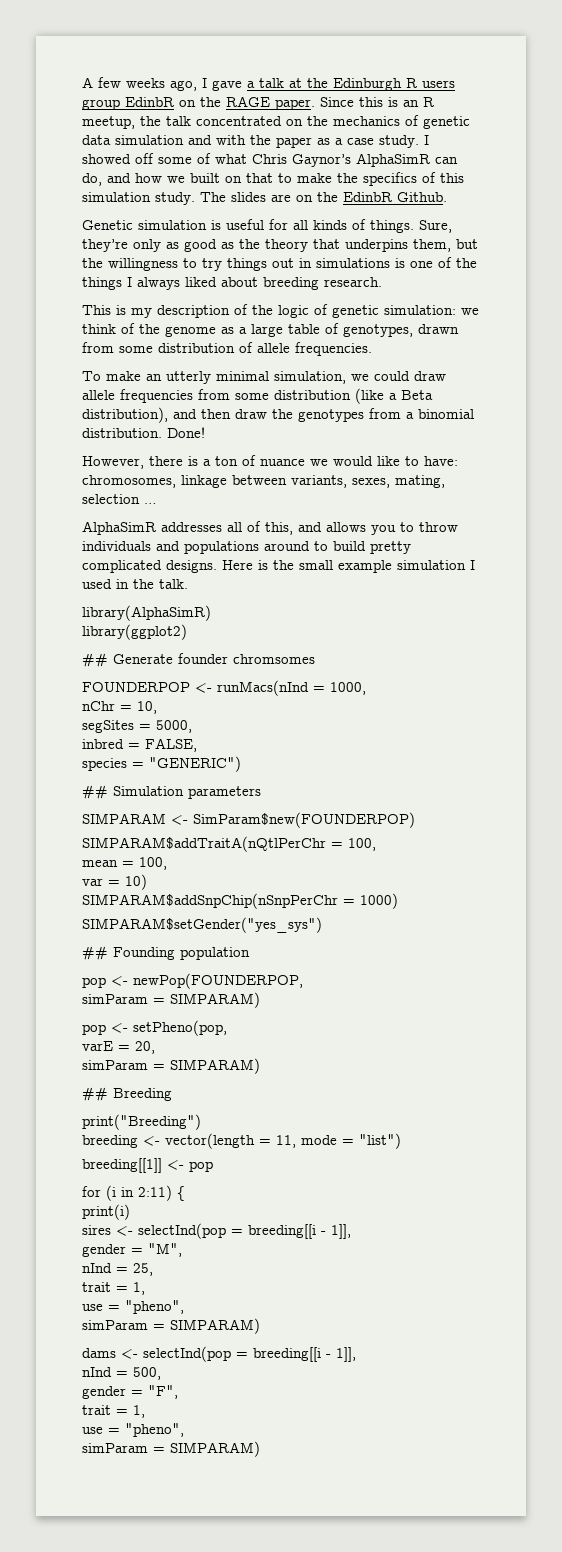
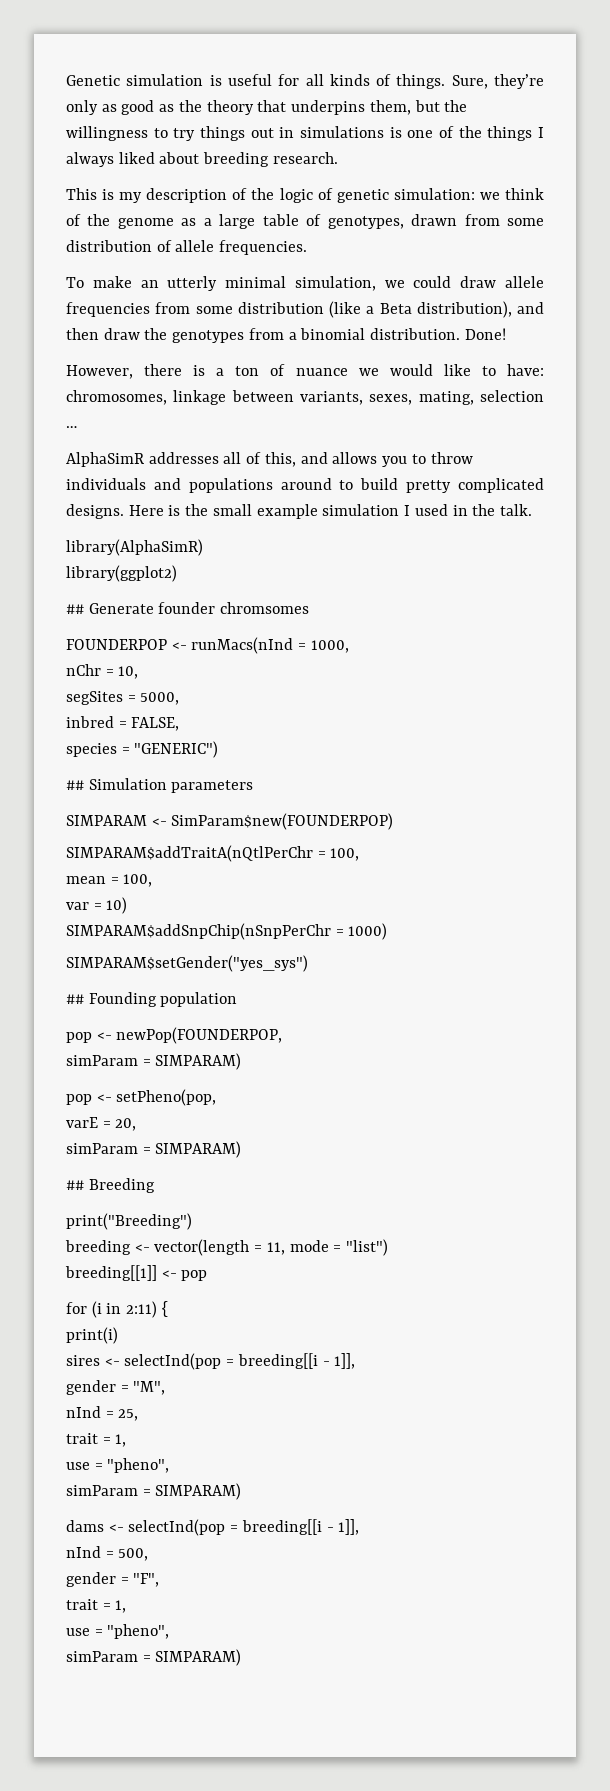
[82,77,455,91] [82,96,434,110] [82,115,470,129] [82,135,429,148] [82,153,458,167] [82,172,464,186] [82,192,447,205] A few weeks ago, I gave a talk at the Edinburgh R users group EdinbR on the RAGE paper. Since this is an R meetup, the talk concentrated on the mechanics of genetic data simulation and with the paper as a case study. I showed off some of what Chris Gaynor’s AlphaSimR can do, and how we built on that to make the specifics of this simulation study. The slides are on the EdinbR Github. // -> (66, 80) none

